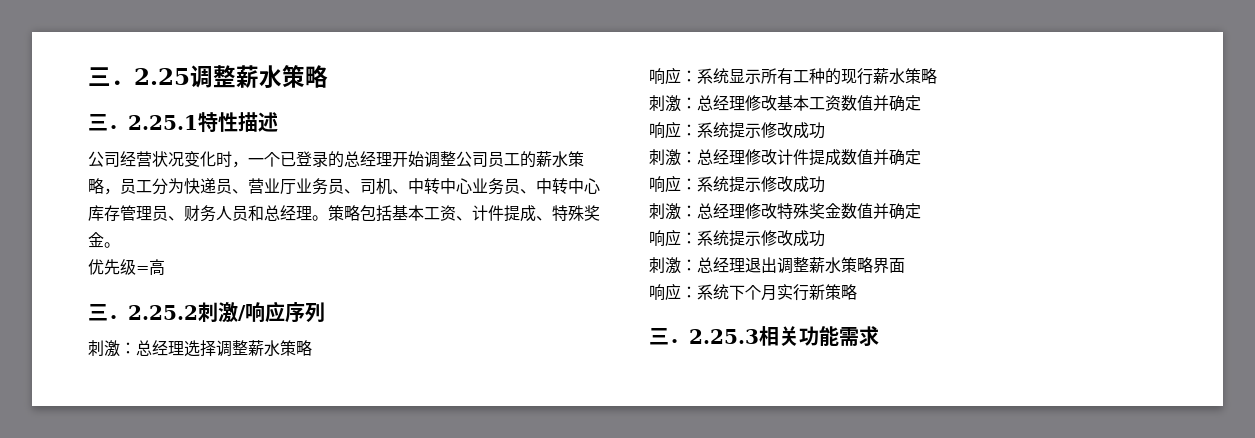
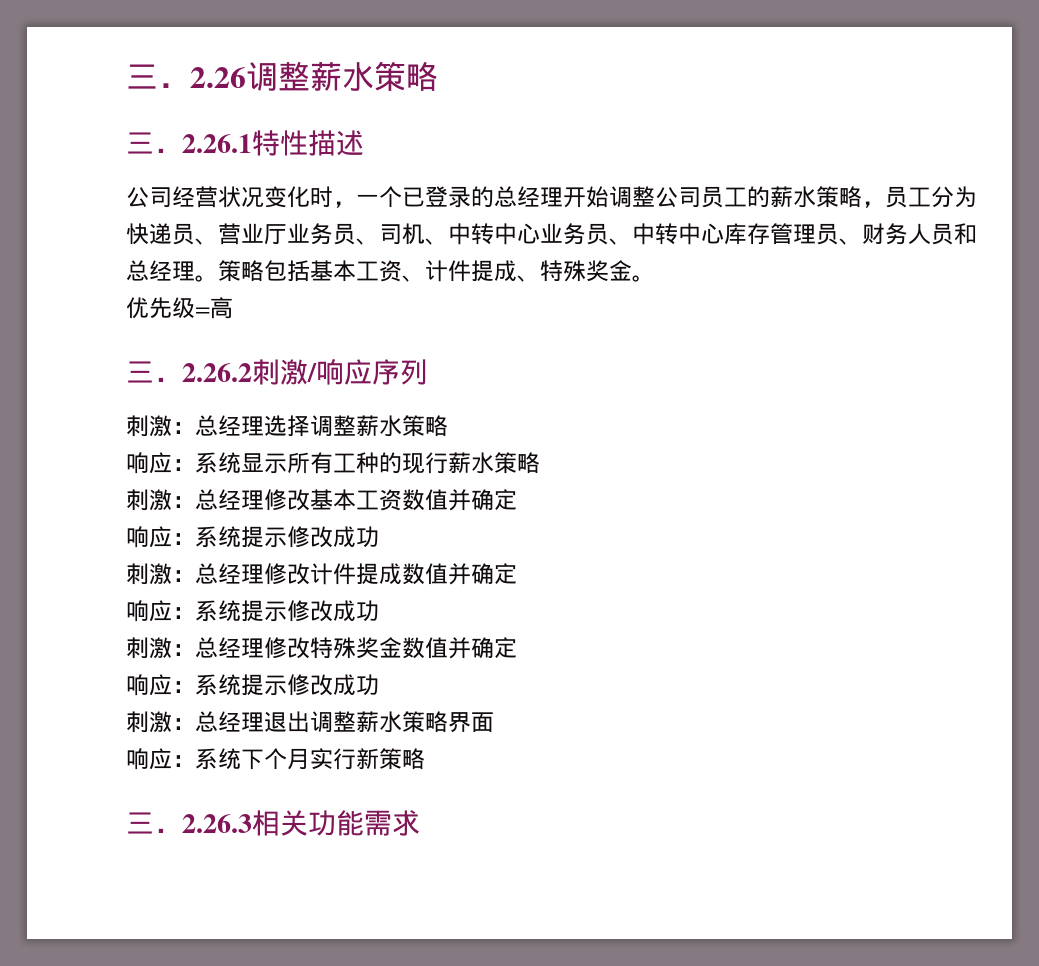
[88,67,190,86] 三．2.25 -> [126,64,246,89] 三．2.26
[128,115,198,130] 2.25.1 -> [182,134,252,153] 2.26.1
[128,305,198,320] 2.25.2 -> [182,363,252,382] 2.26.2
[689,329,759,344] 2.25.3 -> [182,814,252,833] 2.26.3

